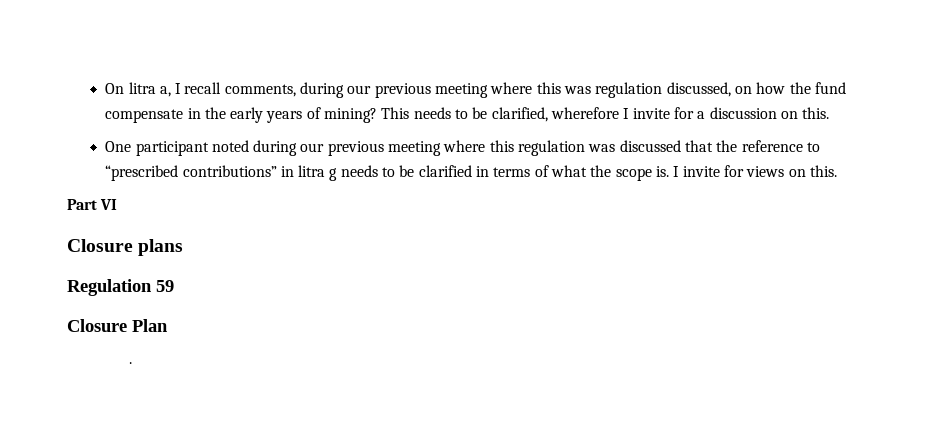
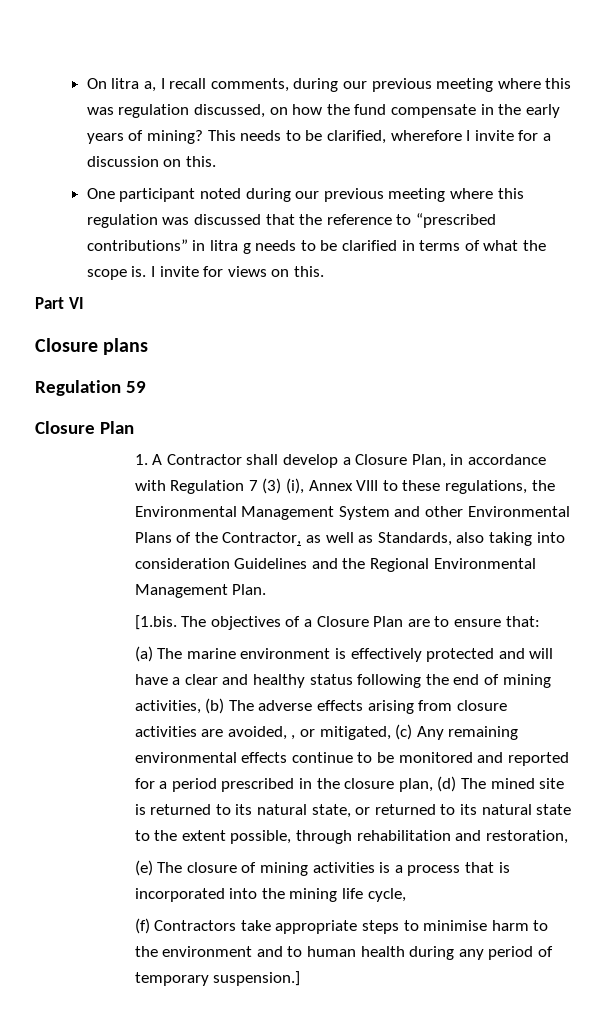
[128,362,132,364] . -> [134,454,546,468] [134,478,555,494] [134,506,570,520] [134,532,565,546] [134,558,536,572] [134,584,267,598] [134,615,540,630] [134,646,554,662] [134,674,551,688] [134,698,507,714] [134,724,519,740] [134,752,569,766] [134,776,565,792] [134,804,572,818] [134,830,568,844] [134,860,510,876] [134,888,406,902] [134,918,549,934] [134,946,553,960] [134,971,301,986] 1. A Contractor shall develop a Closure Plan, in accordance with Regulation 7 (3) (i), Annex VIII to these regulations, the Environmental Management System and other Environmental Plans of the Contractor, as well as Standards, also taking into consideration Guidelines and the Regional Environmental Management Plan. // [1.bis. The objectives of a Closure Plan are to ensure that: // (a) The marine environment is effectively protected and will have a clear and healthy status following the end of mining activities, (b) The adverse effects arising from closure activities are avoided, , or mitigated, (c) Any remaining environmental effects continue to be monitored and reported for a period prescribed in the closure plan, (d) The mined site is returned to its natural state, or returned to its natural state to the extent possible, through rehabilitation and restoration, // (e) The closure of mining activities is a process that is incorporated into the mining life cycle, // (f) Contractors take appropriate steps to minimise harm to the environment and to human health during any period of temporary suspension.]

